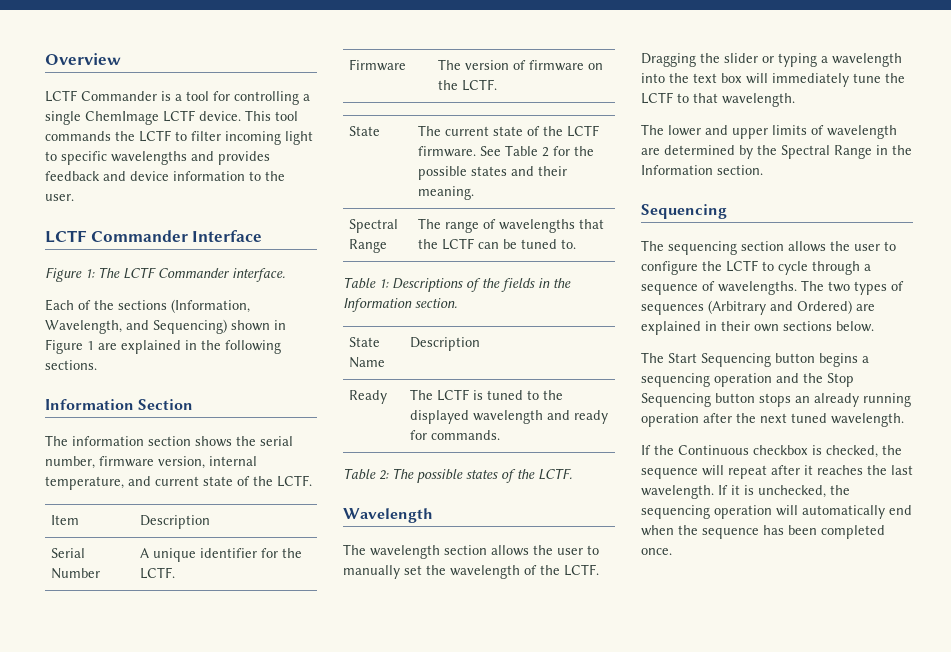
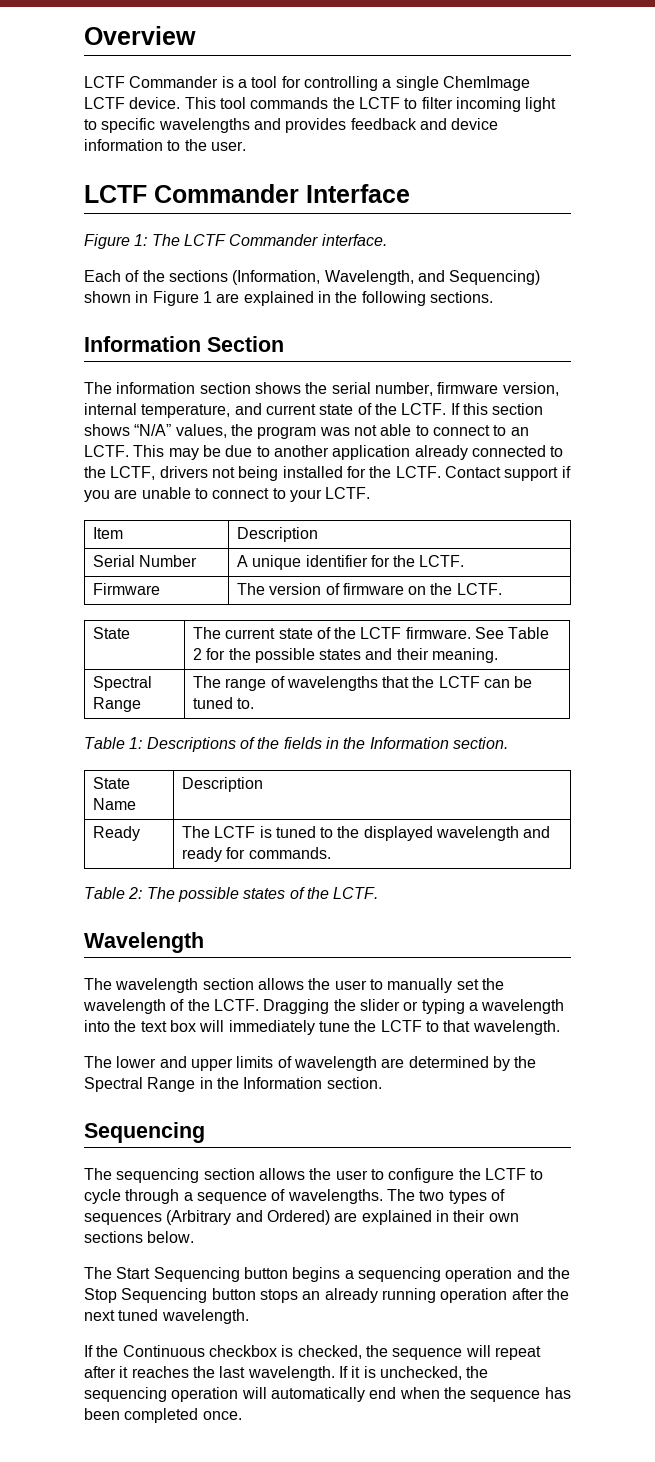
(312, 481) none -> [450,403,544,415] [84,424,529,439] [84,445,564,460] [84,466,571,481] [84,487,371,502] If this section shows “N/A” values, the program was not able to connect to an LCTF. This may be due to another application already connected to the LCTF, drivers not being installed for the LCTF. Contact support if you are unable to connect to your LCTF.

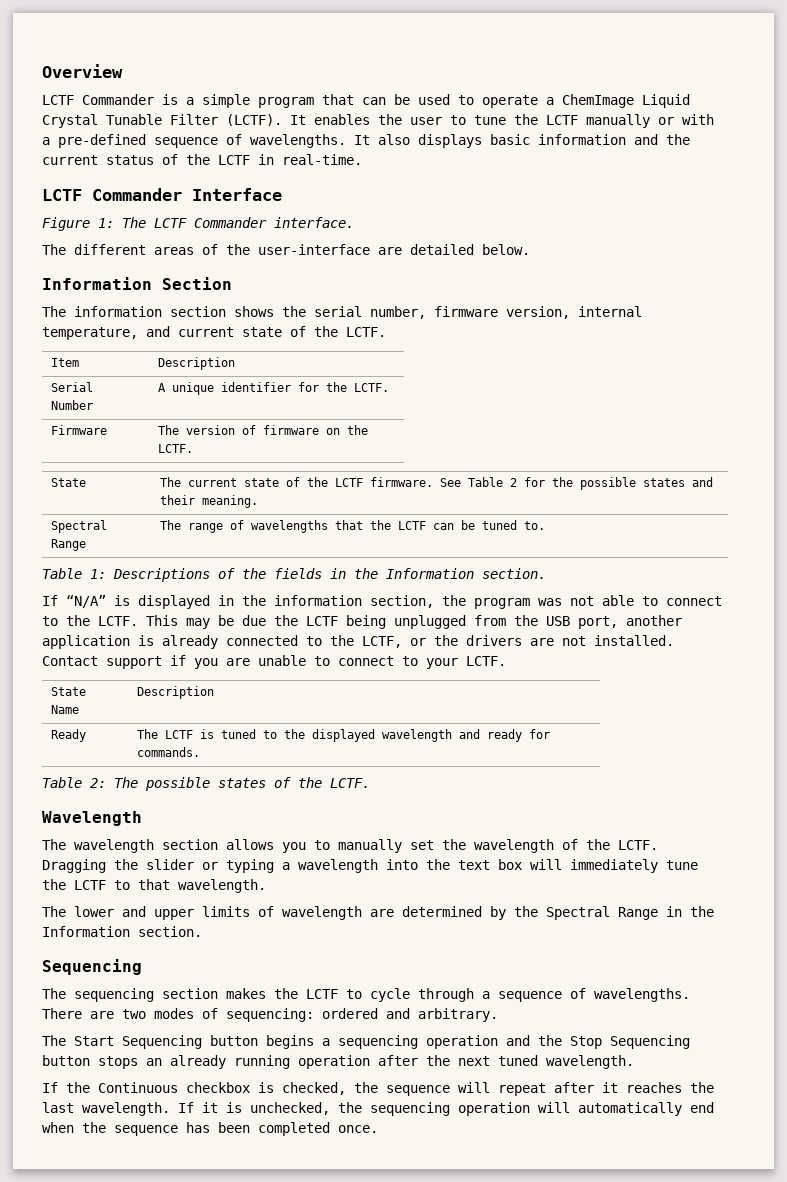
[251,76,530,91] [84,97,557,112] [84,118,499,133] [84,139,246,151] tool for controlling a single ChemImage LCTF device. This tool commands the LCTF to filter incoming light to specific wavelengths and provides feedback and device information to the user. -> [202,94,690,108] [42,114,714,128] [42,134,690,148] [42,154,362,165] simple program that can be used to operate a ChemImage Liquid Crystal Tunable Filter (LCTF). It enables the user to tune the LCTF manually or with a pre-defined sequence of wavelengths. It also displays basic information and the current status of the LCTF in real-time.
[84,270,541,285] [84,291,493,306] Each of the sections (Information, Wavelength, and Sequencing) shown in Figure 1 are explained in the following sections. -> [42,244,530,255] The different areas of the user-interface are detailed below.
[450,403,544,415] [84,424,529,439] [84,445,564,460] [84,466,571,481] [84,487,371,502] If this section shows “N/A” values, the program was not able to connect to an LCTF. This may be due to another application already connected to the LCTF, drivers not being installed for the LCTF. Contact support if you are unable to connect to your LCTF. -> (386, 332) none
(508, 743) none -> [42,595,722,609] [42,615,682,629] [42,635,674,649] [42,655,506,669] // If “N/A” is displayed in the information section, the program was not able to connect to the LCTF. This may be due the LCTF being unplugged from the USB port, another application is already connected to the LCTF, or the drivers are not installed. Contact support if you are unable to connect to your LCTF.
[308,978,367,990] the user -> [282,842,306,853] you
[258,1168,455,1183] allows the user to configure -> [226,988,266,999] makes
[386,1189,505,1204] [84,1210,519,1225] [84,1231,195,1243] The two types of sequences (Arbitrary and Ordered) are explained in their own sections below. -> [42,1008,498,1022] There are two modes of sequencing: ordered and arbitrary.

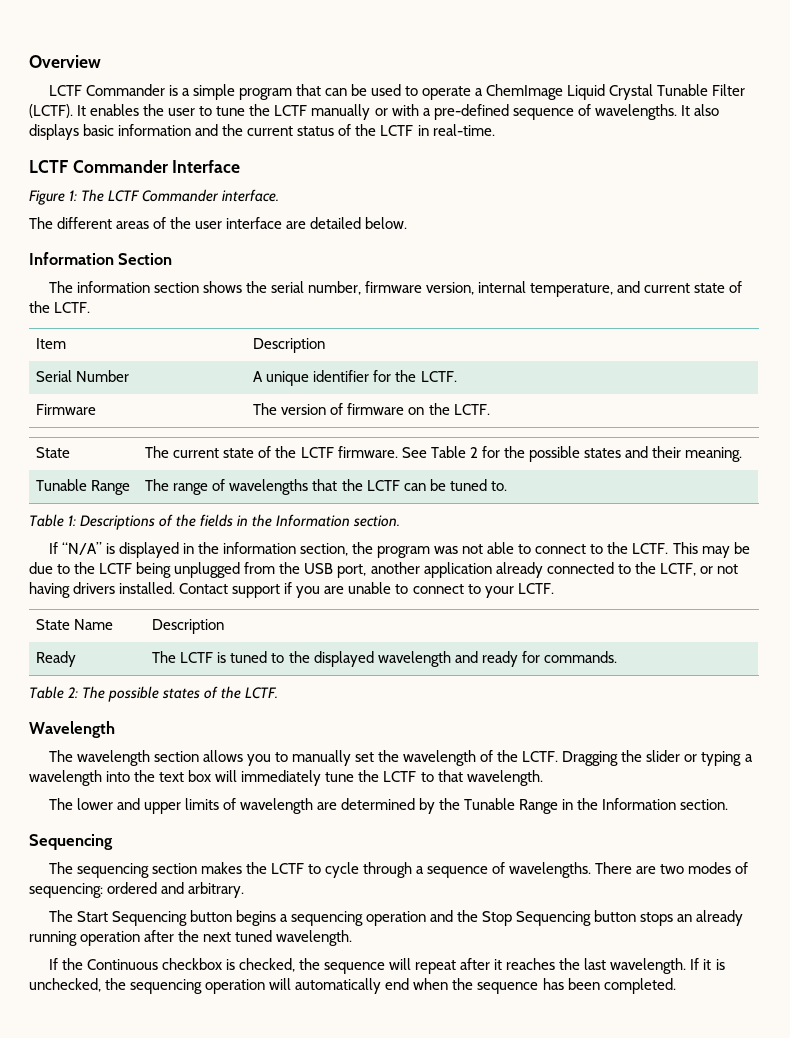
[258,244,370,255] user-interface -> [195,217,283,229] user interface
[51,520,108,533] Spectral -> [36,479,88,491] Tunable
(266, 620) none -> [57,564,71,574] to
[138,635,154,646] is -> (492, 570) none
[434,635,586,646] the drivers are not -> [716,564,738,574] [29,582,116,598] not having drivers
[546,906,610,920] Spectral -> [464,798,516,810] Tunable
[258,1122,378,1136] completed once. -> [603,978,676,994] completed.

